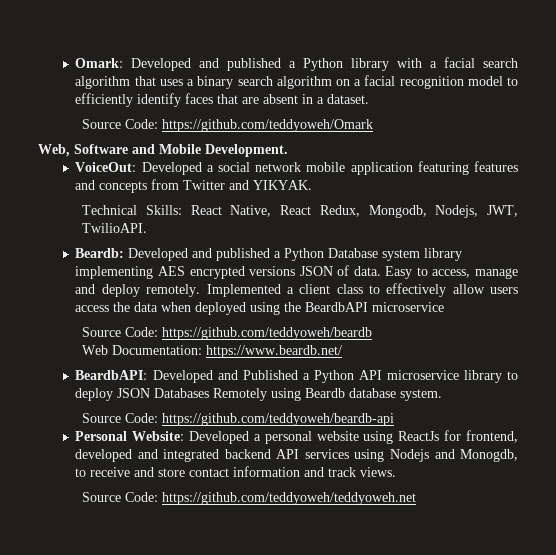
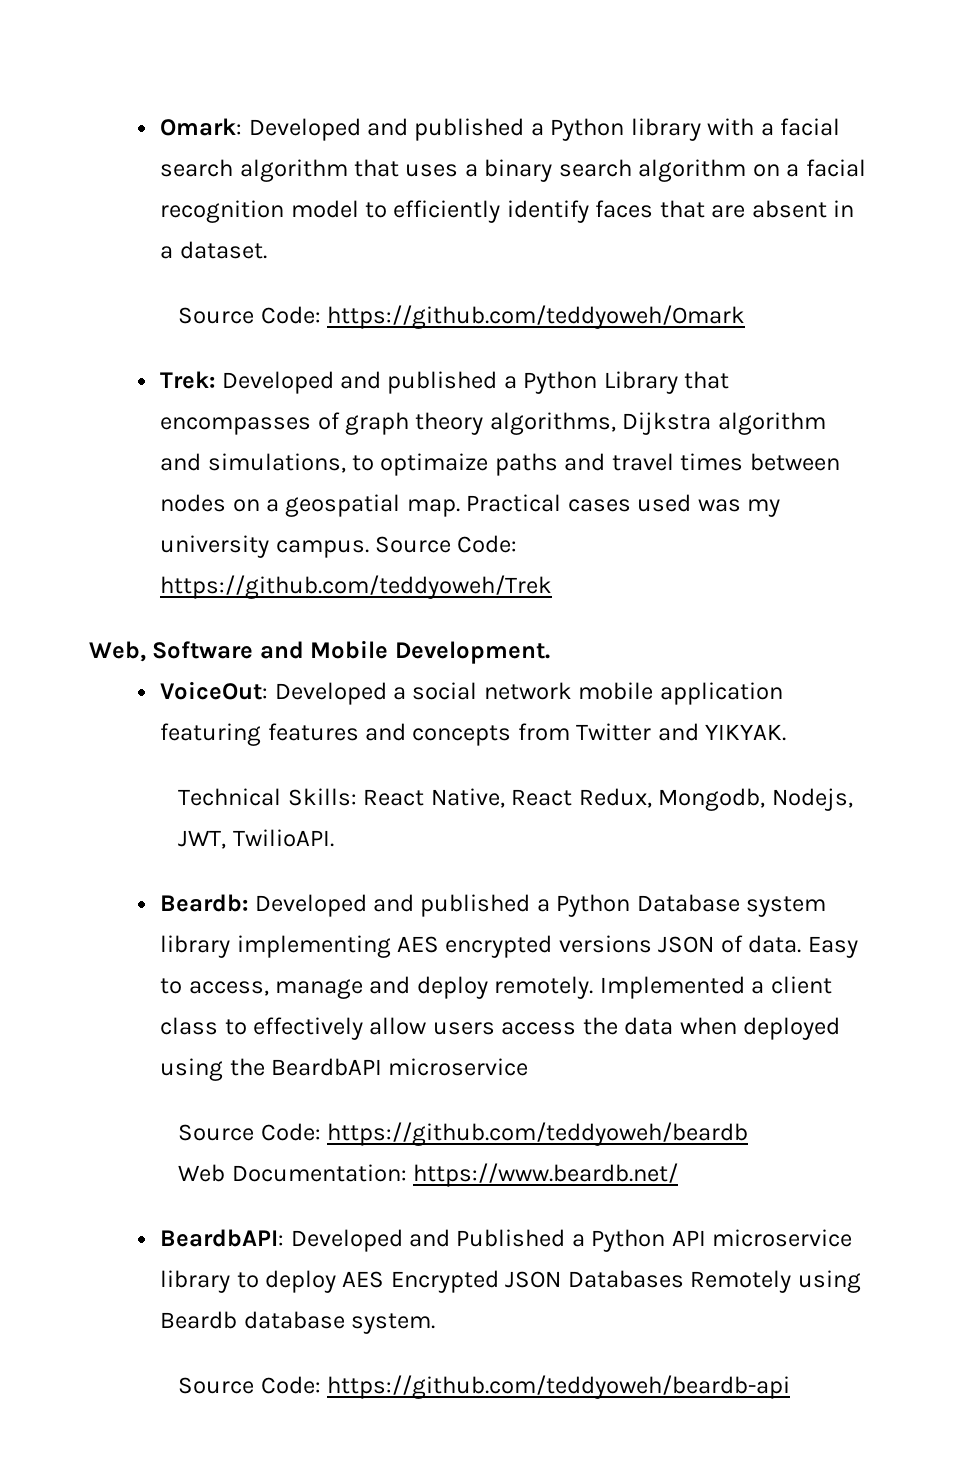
(374, 125) none -> [160,371,730,394] [160,412,826,435] [160,453,840,476] [160,494,781,517] [160,535,518,558] [160,575,553,599] // Trek: Developed and published a Python Library that encompasses of graph theory algorithms, Dijkstra algorithm and simulations, to optimaize paths and travel times between nodes on a geospatial map. Practical cases used was my university campus. Source Code: https://github.com/teddyoweh/Trek
(114, 394) none -> [342,1270,499,1293] AES Encrypted
[75,430,518,444] [75,449,519,462] [75,466,397,477] [82,492,417,505] // Personal Website: Developed a personal website using ReactJs for frontend, developed and integrated backend API services using Nodejs and Monogdb, to receive and store contact information and track views. // Source Code: https://github.com/teddyoweh/teddyoweh.net -> (791, 1387) none

